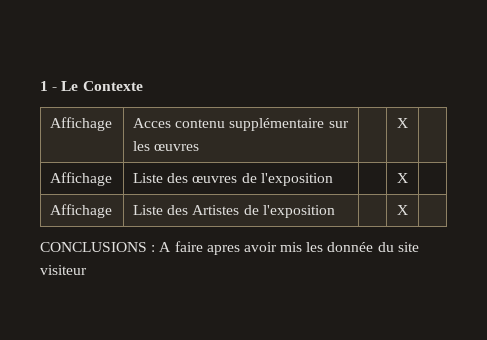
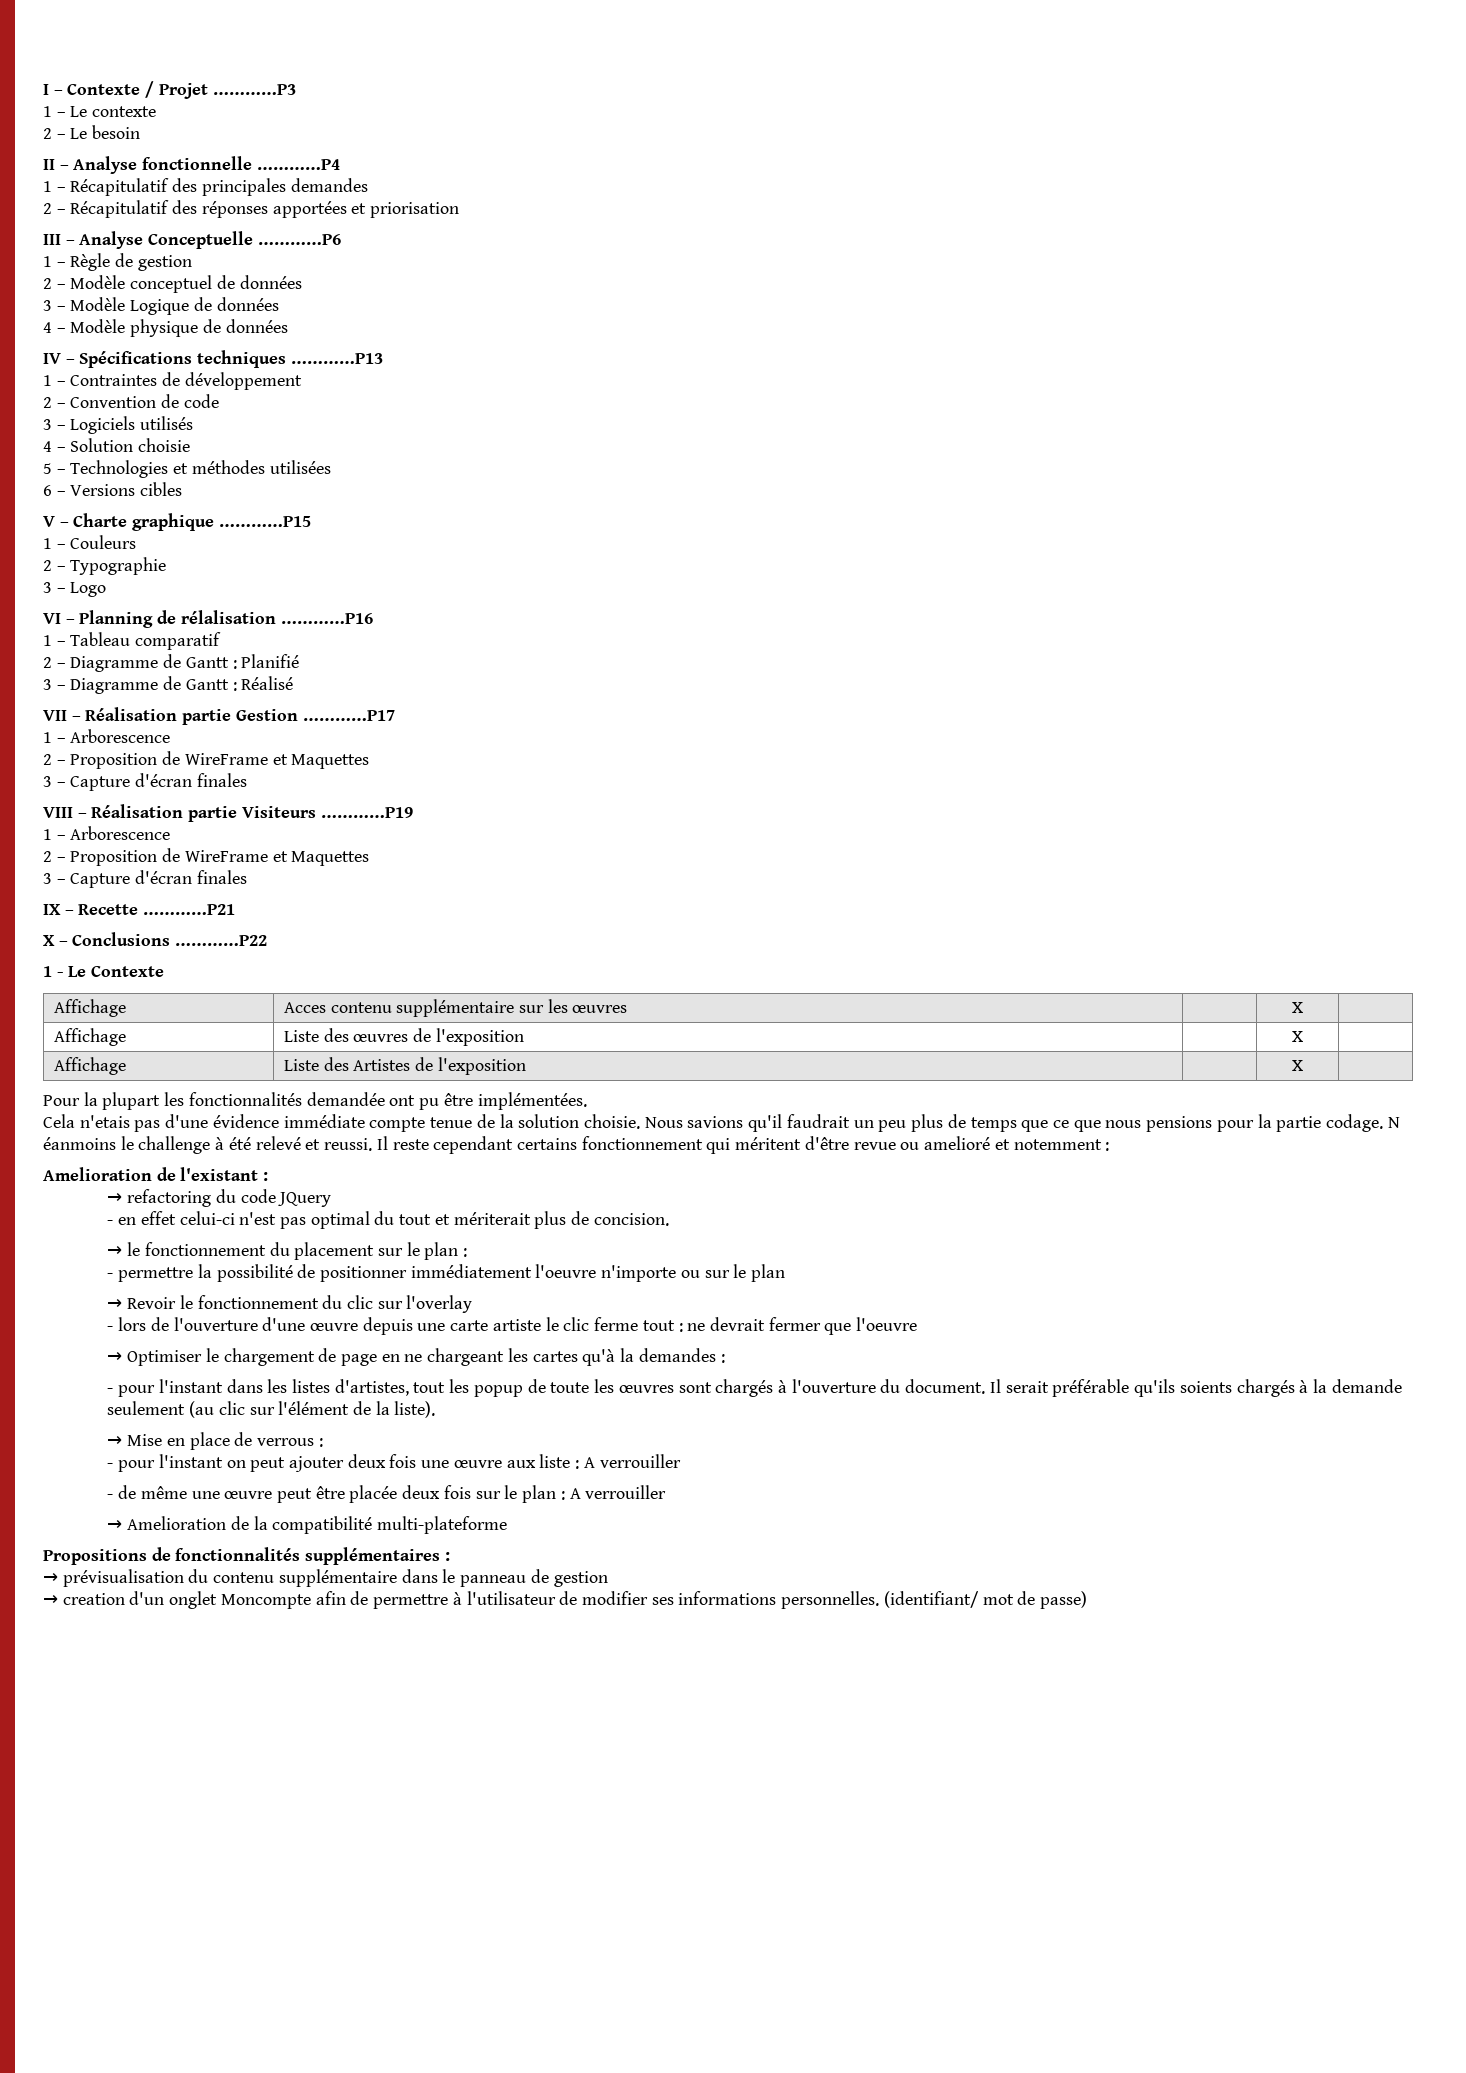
[40,81,58,91] 1 - -> [43,81,296,99] [43,106,157,117] [43,125,141,139] [43,156,340,174] [43,178,368,196] [43,200,460,218] [43,231,341,249] [43,253,192,271] [43,275,302,293] [43,297,279,315] [43,319,288,337] [43,350,383,368] [43,372,302,390] [43,394,219,408] [43,416,194,434] [43,438,191,452] [43,460,331,478] [43,482,183,496] [43,513,311,531] [43,535,137,549] [43,557,167,575] [43,582,107,597] [43,610,373,628] [43,632,222,650] [43,654,300,672] [43,676,294,694] [43,707,395,725] [43,729,171,743] [43,751,370,769] [43,773,247,791] [43,804,413,822] [43,826,171,840] [43,848,370,866] [43,870,247,888] [43,904,236,915] [43,932,268,946] [43,966,64,977] I – Contexte / Projet …………P3 // 1 – Le contexte // 2 – Le besoin // II – Analyse fonctionnelle …………P4 // 1 – Récapitulatif des principales demandes // 2 – Récapitulatif des réponses apportées et priorisation // III – Analyse Conceptuelle …………P6 // 1 – Règle de gestion // 2 – Modèle conceptuel de données // 3 – Modèle Logique de données // 4 – Modèle physique de données // IV – Spécifications techniques …………P13 // 1 – Contraintes de développement // 2 – Convention de code // 3 – Logiciels utilisés // 4 – Solution choisie // 5 – Technologies et méthodes utilisées // 6 – Versions cibles // V – Charte graphique …………P15 // 1 – Couleurs // 2 – Typographie // 3 – Logo // VI – Planning de rélalisation …………P16 // 1 – Tableau comparatif // 2 – Diagramme de Gantt : Planifié // 3 – Diagramme de Gantt : Réalisé // VII – Réalisation partie Gestion …………P17 // 1 – Arborescence // 2 – Proposition de WireFrame et Maquettes // 3 – Capture d'écran finales // VIII – Réalisation partie Visiteurs …………P19 // 1 – Arborescence // 2 – Proposition de WireFrame et Maquettes // 3 – Capture d'écran finales // IX – Recette …………P21 // X – Conclusions …………P22 // 1 -
[40,241,419,255] [40,265,87,275] CONCLUSIONS : A faire apres avoir mis les donnée du site visiteur -> [43,1092,587,1110] [43,1114,1400,1132] [43,1136,1110,1154] [43,1167,269,1181] [107,1189,332,1207] [107,1211,669,1229] [107,1242,468,1260] [107,1264,786,1282] [107,1295,473,1313] [107,1317,918,1335] [107,1348,725,1366] [107,1379,1402,1397] [107,1401,436,1418] [107,1432,323,1450] [107,1454,681,1472] [107,1485,667,1503] [107,1516,508,1534] [43,1547,450,1565] [43,1569,608,1587] [43,1591,1088,1609] Pour la plupart les fonctionnalités demandée ont pu être implémentées. // Cela n'etais pas d'une évidence immédiate compte tenue de la solution choisie. Nous savions qu'il faudrait un peu plus de temps que ce que nous pensions pour la partie codage. N éanmoins le challenge à été relevé et reussi. Il reste cependant certains fonctionnement qui méritent d'être revue ou amelioré et notemment : // Amelioration de l'existant : // → refactoring du code JQuery // - en effet celui-ci n'est pas optimal du tout et mériterait plus de concision. // → le fonctionnement du placement sur le plan : // - permettre la possibilité de positionner immédiatement l'oeuvre n'importe ou sur le plan // → Revoir le fonctionnement du clic sur l'overlay // - lors de l'ouverture d'une œuvre depuis une carte artiste le clic ferme tout : ne devrait fermer que l'oeuvre // → Optimiser le chargement de page en ne chargeant les cartes qu'à la demandes : // - pour l'instant dans les listes d'artistes, tout les popup de toute les œuvres sont chargés à l'ouverture du document. Il serait préférable qu'ils soients chargés à la demande seulement (au clic sur l'élément de la liste). // → Mise en place de verrous : // - pour l'instant on peut ajouter deux fois une œuvre aux liste : A verrouiller // - de même une œuvre peut être placée deux fois sur le plan : A verrouiller // → Amelioration de la compatibilité multi-plateforme // Propositions de fonctionnalités supplémentaires : // → prévisualisation du contenu supplémentaire dans le panneau de gestion // → creation d'un onglet Moncompte afin de permettre à l'utilisateur de modifier ses informations personnelles. (identifiant/ mot de passe)

